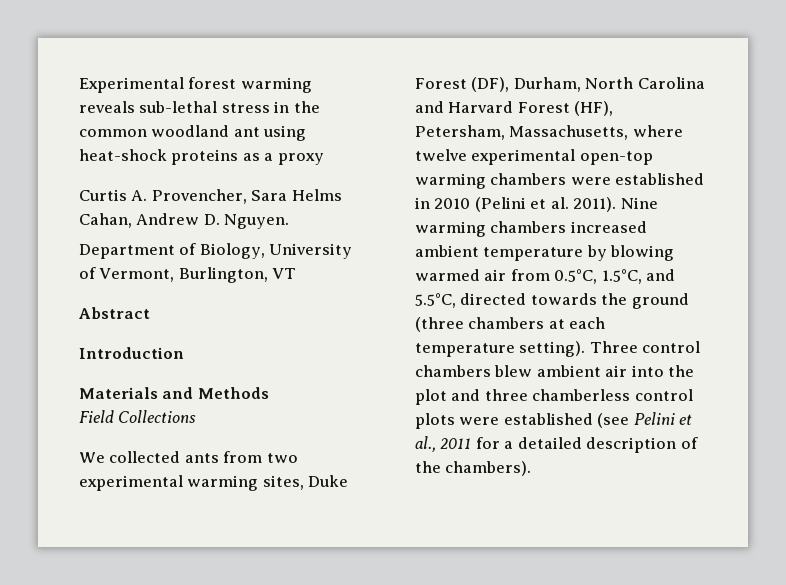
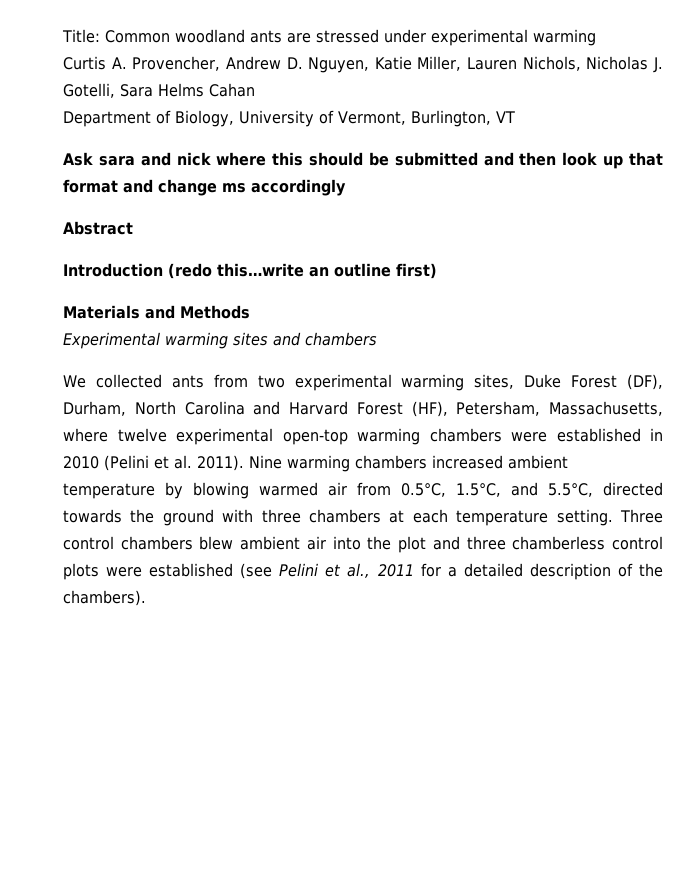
[79,77,312,93] [79,101,320,113] [79,125,307,141] [79,149,324,165] [79,189,342,204] [79,213,290,229] Experimental forest warming reveals sub-lethal stress in the common woodland ant using heat-shock proteins as a proxy // Curtis A. Provencher, Sara Helms Cahan, Andrew D. Nguyen. -> [62,29,596,46] [63,56,663,73] [63,83,255,98] Title: Common woodland ants are stressed under experimental warming // Curtis A. Provencher, Andrew D. Nguyen, Katie Miller, Lauren Nichols, Nicholas J. Gotelli, Sara Helms Cahan
[79,307,150,319] [79,347,184,359] [79,387,269,399] [79,410,197,423] Abstract // Introduction // Materials and Methods // Field Collections -> [63,152,663,169] [63,179,346,196] [63,221,133,235] [63,263,437,279] [63,305,250,319] [63,332,377,349] Ask sara and nick where this should be submitted and then look up that format and change ms accordingly // Abstract // Introduction (redo this…write an outline first) // Materials and Methods // Experimental warming sites and chambers
[415,317,464,332] (three -> [222,509,301,523] with three
[519,341,586,357] setting). -> [556,509,613,526] setting.

